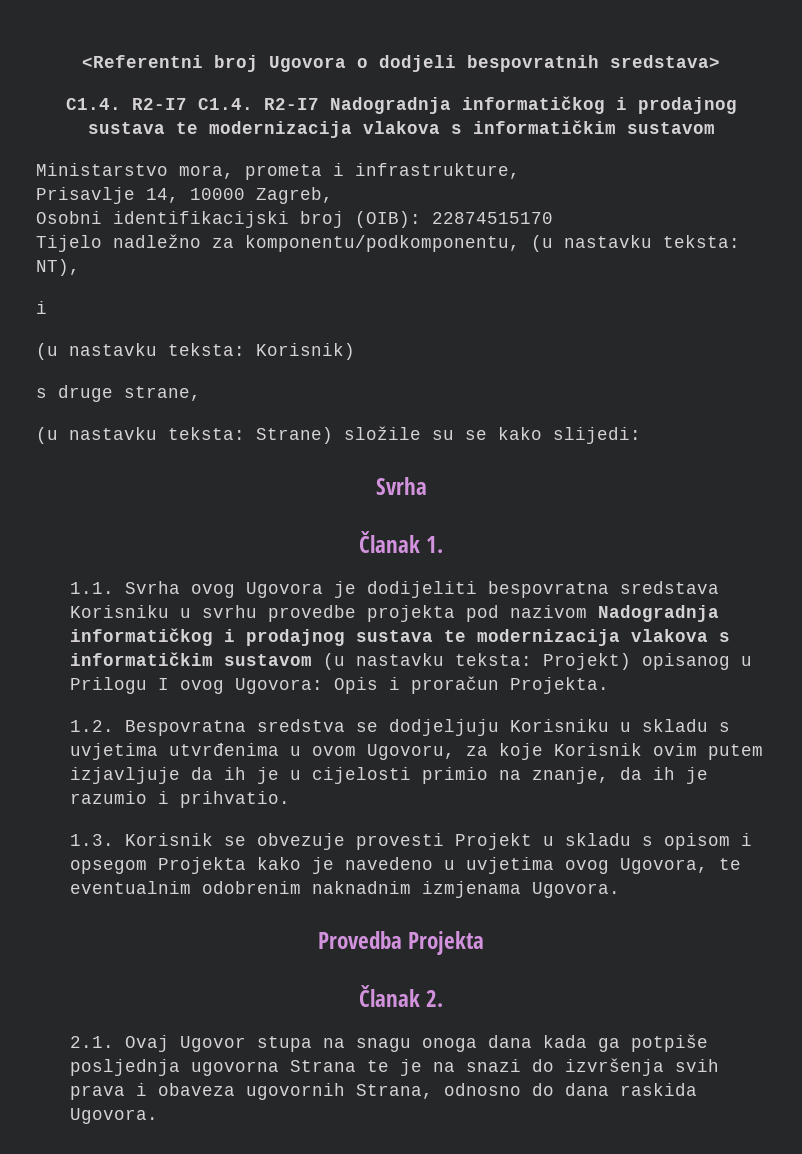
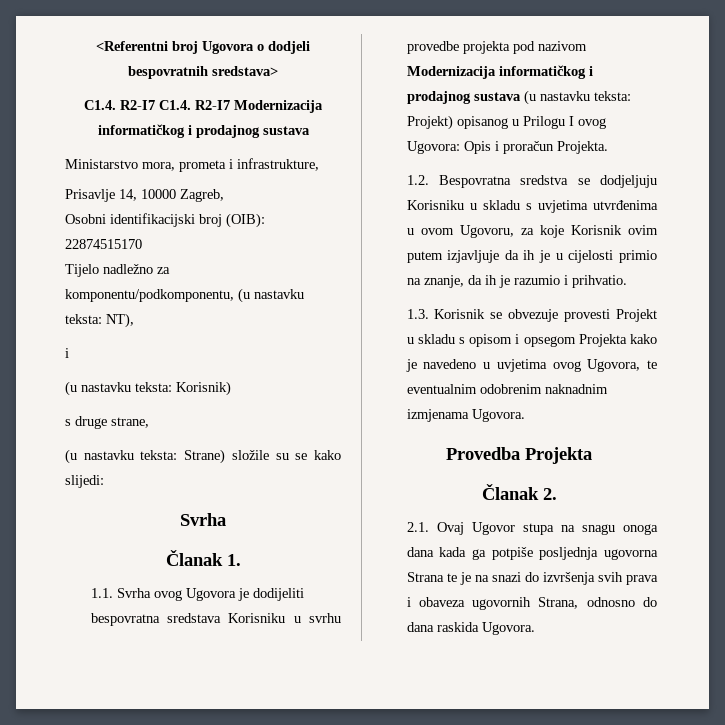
[329,96,737,114] [87,120,715,138] Nadogradnja informatičkog i prodajnog sustava te modernizacija vlakova s informatičkim sustavom -> [234,100,323,113] [97,124,310,138] Modernizacija informatičkog i prodajnog sustava
[597,605,719,622] [69,628,730,646] [69,652,312,666] Nadogradnja informatičkog i prodajnog sustava te modernizacija vlakova s informatičkim sustavom -> [406,65,593,79] [406,91,521,104] Modernizacija informatičkog i prodajnog sustava

